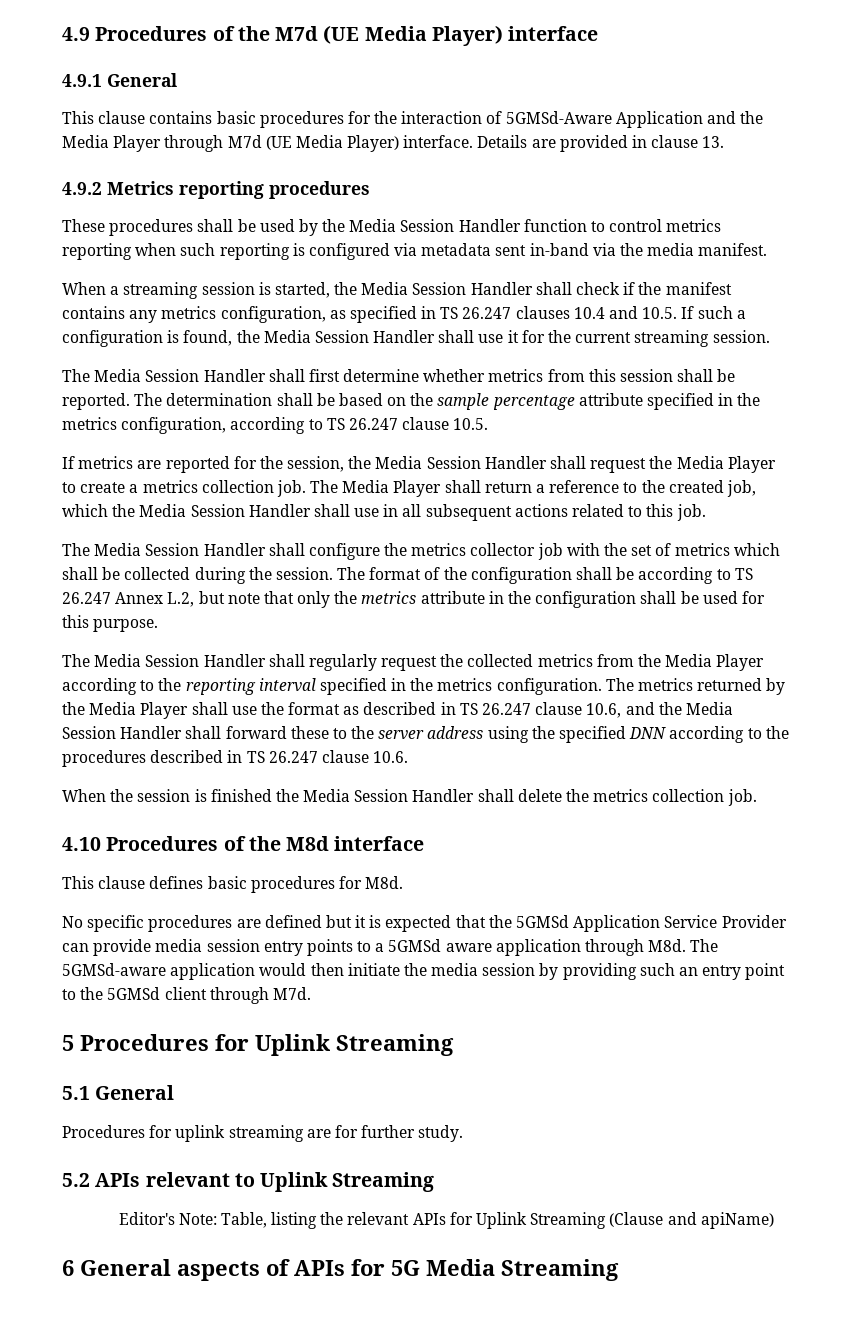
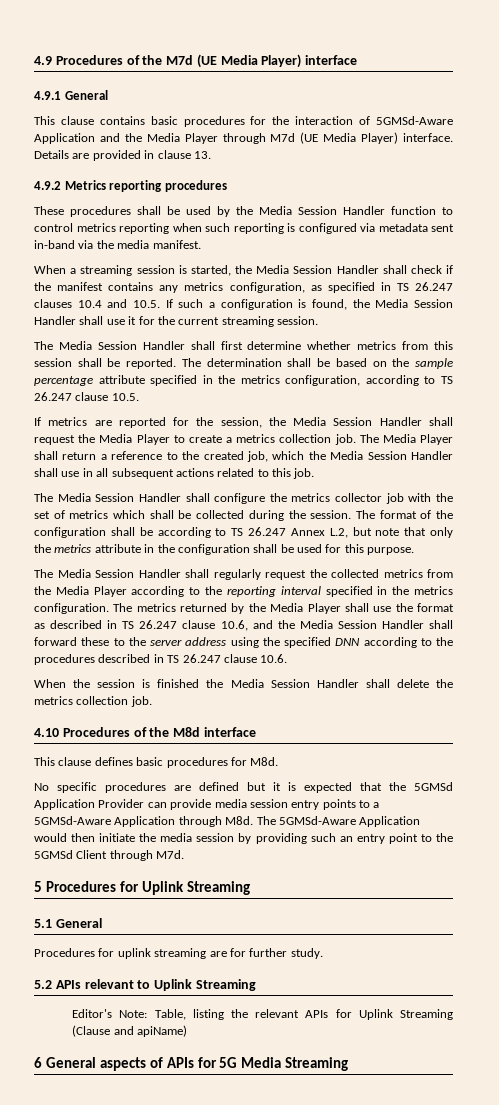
[664,915,718,928] Service -> (95, 804) none
[388,939,581,956] 5GMSd aware application -> [34,816,176,827] 5GMSd-Aware Application
[62,963,256,980] 5GMSd-aware application -> [278,816,421,827] 5GMSd-Aware Application
[164,987,207,1000] client -> [76,850,108,859] Client

